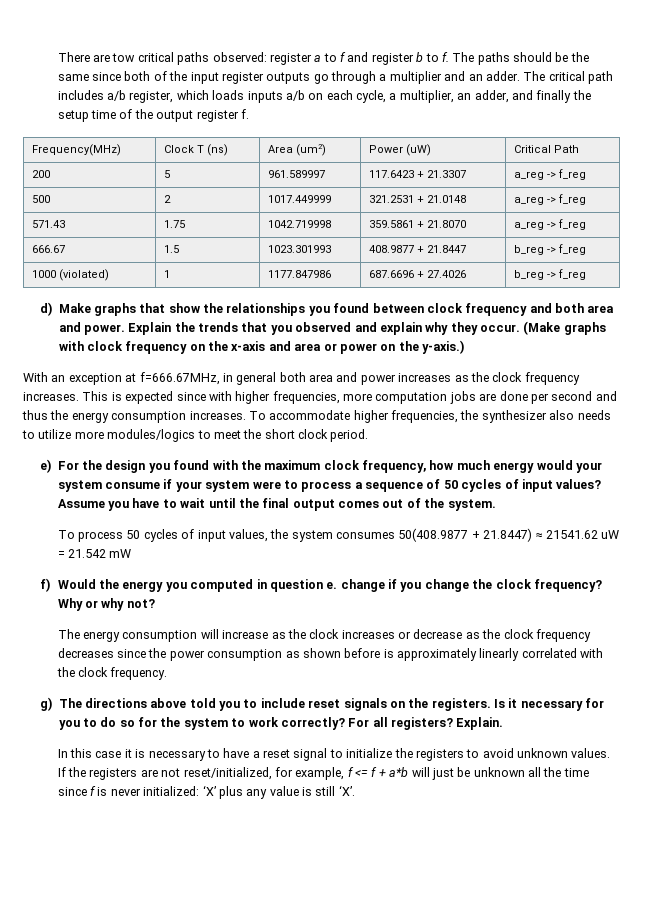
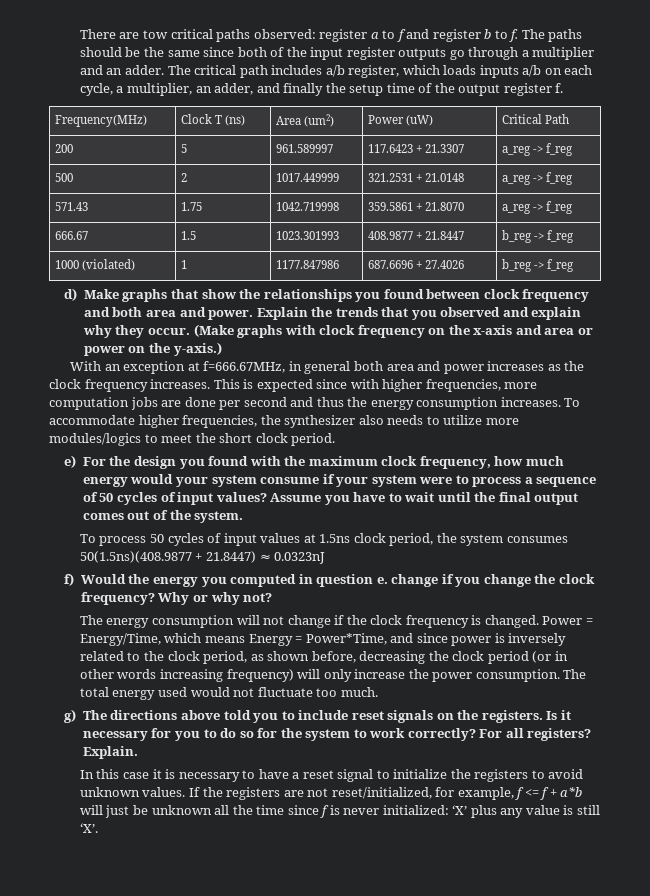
[228,529,268,542] values, -> [260,533,434,546] values at 1.5ns clock period,
[398,528,469,542] 50(408.9877 -> [79,551,192,563] 50(1.5ns)(408.9877
[545,530,620,539] [57,549,132,558] 21541.62 uW = 21.542 mW -> [274,552,326,564] 0.0323nJ
[222,629,591,642] [57,648,604,661] [56,667,168,680] increase as the clock increases or decrease as the clock frequency decreases since the power consumption as shown before is approximately linearly correlated with the clock frequency. -> [263,615,593,628] [79,633,567,646] [79,651,568,664] [79,669,587,682] [79,687,378,700] not change if the clock frequency is changed. Power = Energy/Time, which means Energy = Power*Time, and since power is inversely related to the clock period, as shown before, decreasing the clock period (or in other words increasing frequency) will only increase the power consumption. The total energy used would not fluctuate too much.

